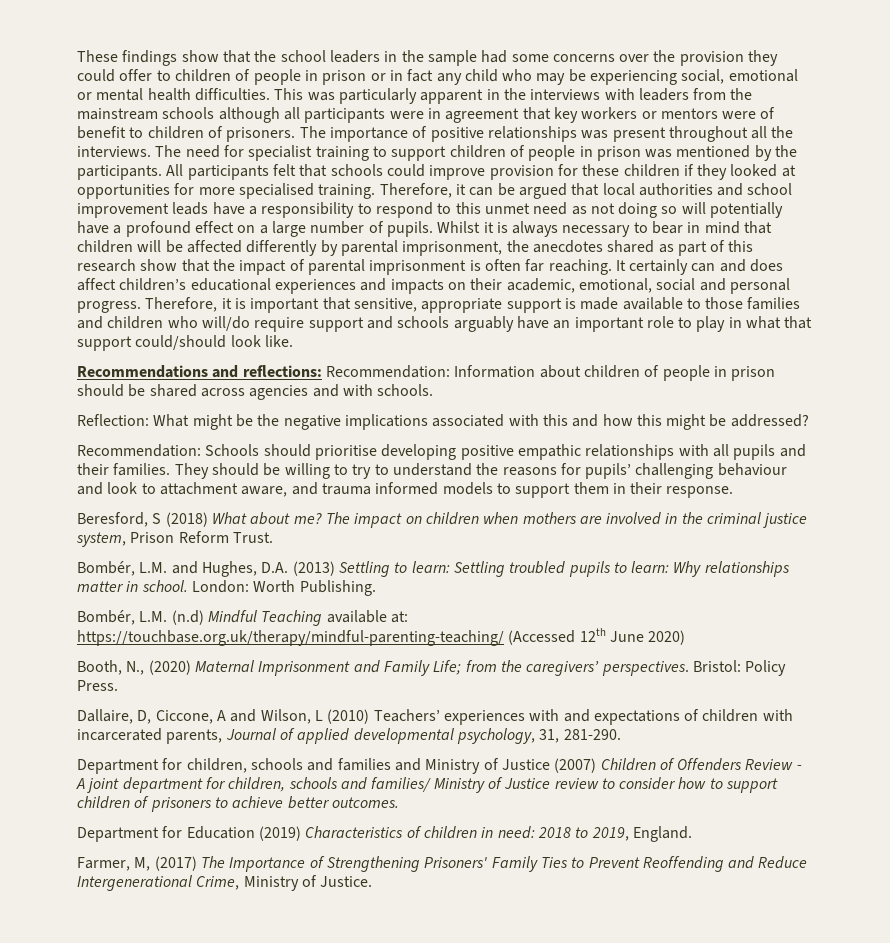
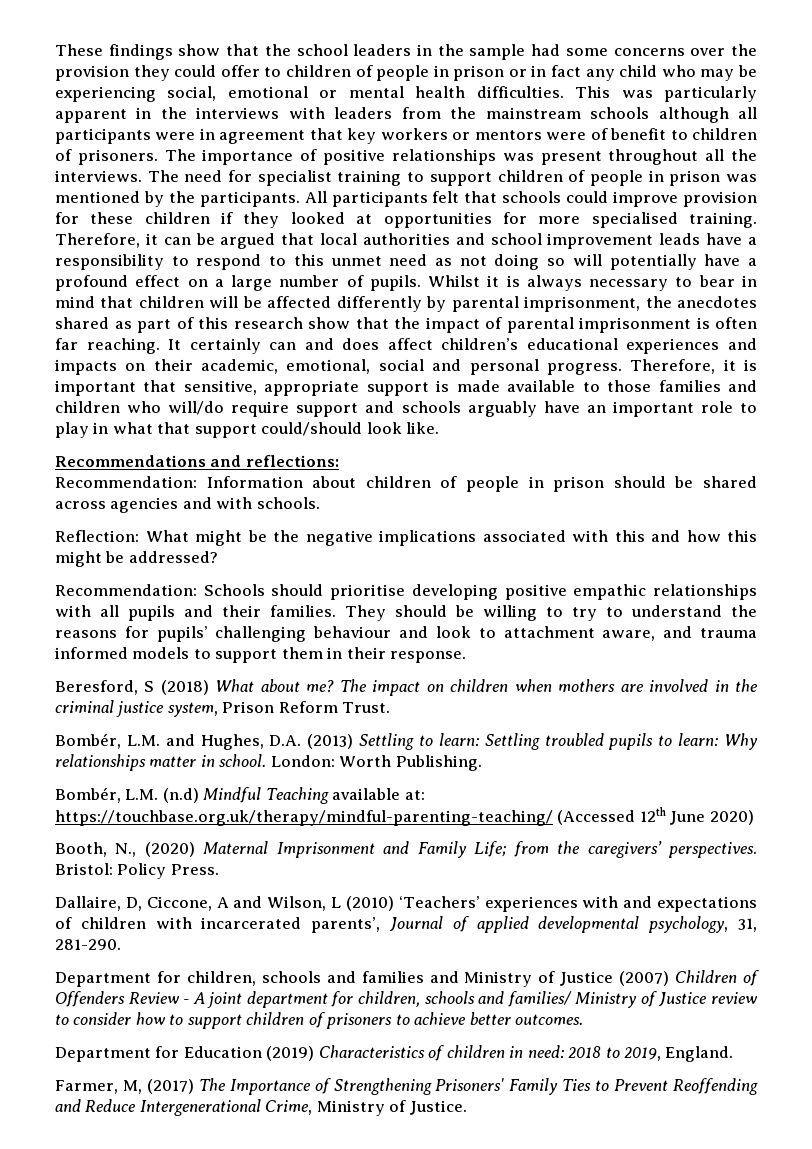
(322, 371) none -> (339, 461) //
[373,709,440,722] Teachers’ -> [398,896,480,908] ‘Teachers’
[166,729,223,744] parents, -> [311,917,381,933] parents’,

